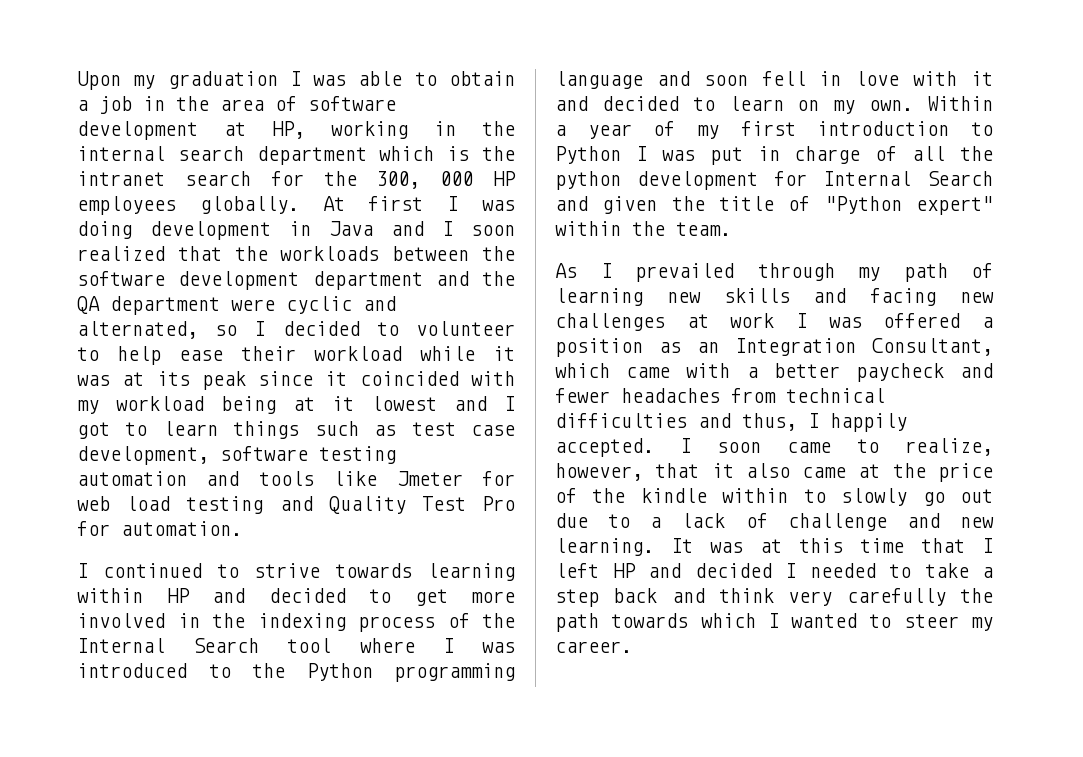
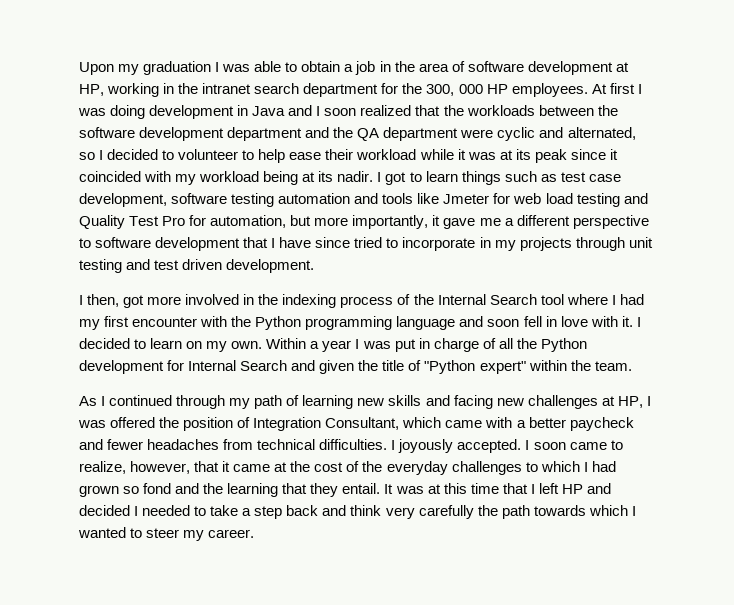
[77,146,165,161] internal -> [202,83,252,94] intranet
[379,146,515,161] [77,171,251,186] which is the intranet search -> (379, 90) none
[77,196,299,215] employees globally. -> [511,83,588,97] employees.
[332,396,487,411] it lowest and -> [318,171,374,182] its nadir.
[121,521,242,536] [77,563,515,581] [77,588,448,606] automation. // I continued to strive towards learning within HP and decided to get -> [210,215,649,229] [79,237,653,251] [79,259,315,273] [79,294,145,308] automation, but more importantly, it gave me a different perspective to software development that I have since tried to incorporate in my projects through unit testing and test driven development. // I then, got
[481,642,515,653] [77,663,231,678] was introduced to -> [619,294,644,305] [79,316,228,330] had my first encounter with
[971,71,993,86] [555,96,588,111] it and -> [621,316,641,327] it. I
[653,121,993,139] [555,146,621,164] of my first introduction to Python -> (352, 346) none
[555,171,621,190] python -> [540,338,587,352] Python
[635,263,734,282] prevailed -> [109,395,173,406] continued
[730,313,775,328] work -> [617,396,643,408] HP,
[982,317,993,328] [555,338,719,357] a position as an -> [159,417,251,431] the position of
[555,413,907,432] difficulties and thus, I happily -> [319,439,454,453] difficulties. I joyously
[745,463,790,478] also -> (231, 466) none
[938,463,993,482] [555,488,993,506] [555,513,994,531] [555,538,654,556] price of the kindle within to slowly go out due to a lack of challenge and new learning. -> [314,461,616,475] [79,483,381,497] cost of the everyday challenges to which I had grown so fond and the learning that they entail.

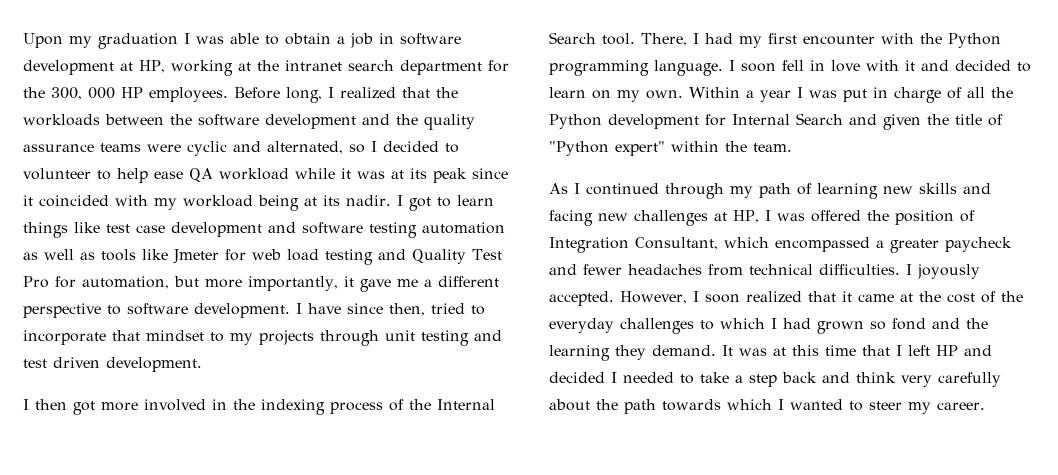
[394,61,465,72] the area of -> (394, 38) none
[163,83,175,94] in -> [237,62,251,71] at
[591,83,642,94] [78,105,357,119] At first I was doing development in Java and I soon -> [234,87,334,103] Before long, I
[227,127,459,141] department and the QA department -> [362,114,475,130] [23,143,141,152] and the quality assurance teams
[325,149,354,160] their -> [189,168,213,182] QA
[504,171,621,182] [79,193,379,207] such as test case development, software testing automation and -> [74,222,505,238] [23,249,95,260] like test case development and software testing automation as well as
[155,237,269,251] development that -> [194,303,290,318] development.
(351, 242) none -> [389,303,425,316] then,
[479,237,491,248] in -> [112,330,224,342] that mindset to
[87,294,120,307] then, -> [35,399,67,410] then
[540,294,608,305] tool where -> [602,33,687,46] tool. There,
[396,316,484,330] language and -> [654,60,735,76] language. I
[621,316,641,327] it. I -> [905,60,949,71] it and
[445,417,566,428] came with a better -> [775,237,939,253] encompassed a greater
[525,440,623,450] [79,461,191,474] I soon came to realize, however, -> [620,291,802,304] However, I soon realized
[282,483,381,497] that they entail. -> [615,345,716,360] they demand.
(474, 512) none -> [549,399,590,411] about

